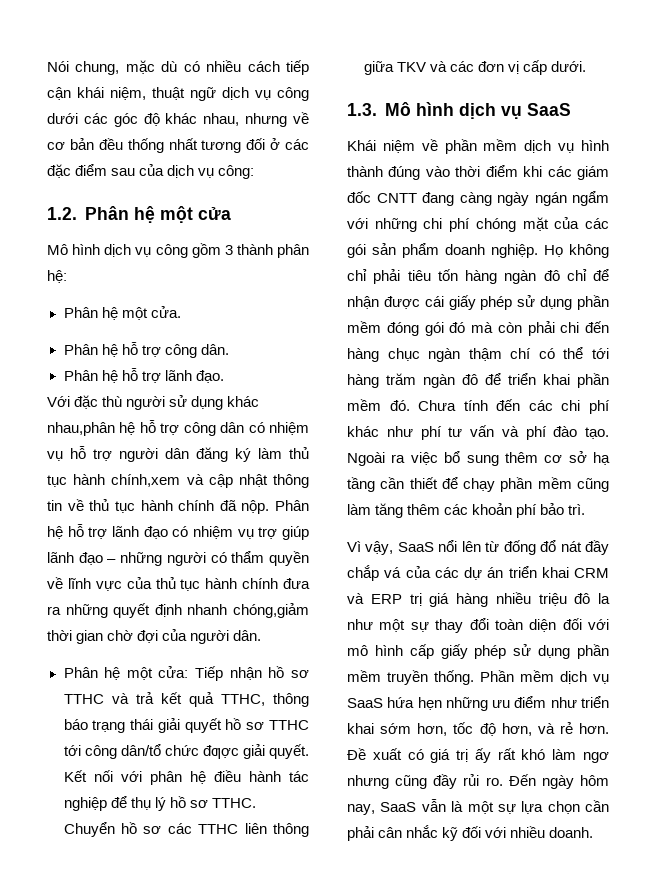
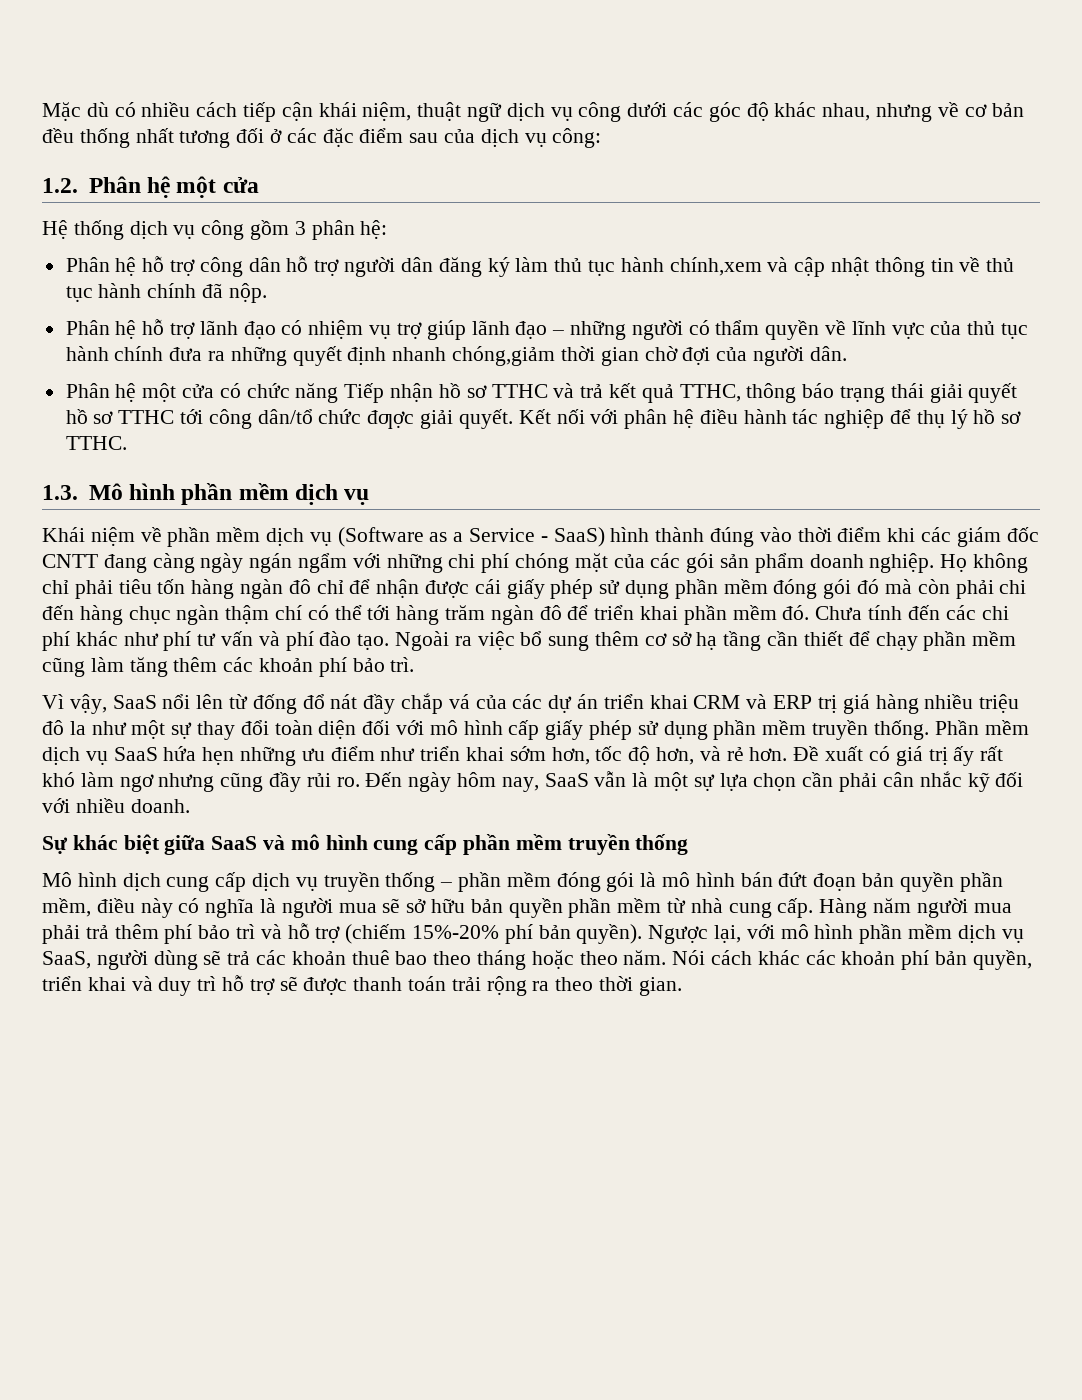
[47,60,155,75] Nói chung, mặc -> [42,102,81,121] Mặc
[47,244,101,255] Mô hình -> [42,220,124,240] Hệ thống
[236,244,273,255] thành -> (306, 228) none
[63,306,181,320] // Phân hệ một cửa. -> (388, 229) none
[200,344,229,355] [63,368,224,383] [47,395,260,410] [47,420,309,436] [47,451,63,461] dân. // Phân hệ hỗ trợ lãnh đạo. // Với đặc thù người sử dụng khác nhau,phân hệ hỗ trợ công dân có nhiệm vụ -> [248,257,281,272] dân
(270, 507) none -> (267, 293) //
[158,666,189,678] cửa: -> [182,383,339,403] cửa có chức năng
[63,822,309,837] [363,60,586,75] Chuyển hồ sơ các TTHC liên thông giữa TKV và các đơn vị cấp dưới. -> (127, 443) none
[458,103,571,119] dịch vụ SaaS -> [181,483,370,505] phần mềm dịch vụ
(575, 148) none -> [337,527,605,547] (Software as a Service - SaaS)
(594, 832) none -> [42,834,689,855] [42,872,1003,892] [42,898,1012,918] [42,923,1024,944] [42,950,1032,970] [42,975,682,996] // Sự khác biệt giữa SaaS và mô hình cung cấp phần mềm truyền thống // Mô hình dịch cung cấp dịch vụ truyền thống – phần mềm đóng gói là mô hình bán đứt đoạn bản quyền phần mềm, điều này có nghĩa là người mua sẽ sở hữu bản quyền phần mềm từ nhà cung cấp. Hàng năm người mua phải trả thêm phí bảo trì và hỗ trợ (chiếm 15%-20% phí bản quyền). Ngược lại, với mô hình phần mềm dịch vụ SaaS, người dùng sẽ trả các khoản thuê bao theo tháng hoặc theo năm. Nói cách khác các khoản phí bản quyền, triển khai và duy trì hỗ trợ sẽ được thanh toán trải rộng ra theo thời gian.

